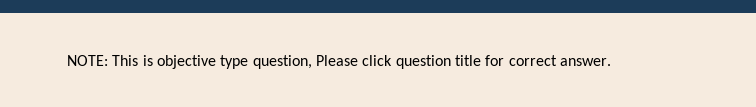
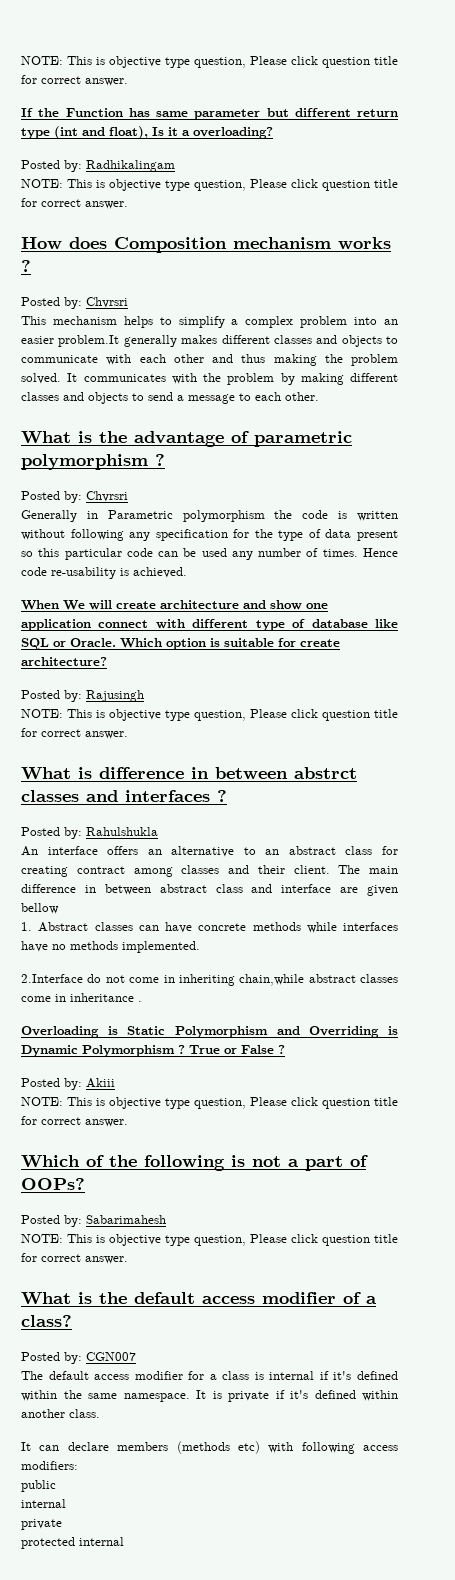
(611, 62) none -> [21,108,398,120] [21,126,273,139] [21,160,175,172] [21,179,398,191] [21,198,128,209] [21,237,391,253] [21,260,31,272] [21,297,128,309] [21,316,399,328] [21,335,398,347] [21,354,398,366] [21,373,398,385] [21,392,319,404] [21,431,352,447] [21,454,165,470] [21,491,128,503] [21,510,398,522] [21,529,398,541] [21,548,398,560] [21,567,187,579] [21,600,328,610] [21,619,398,631] [21,638,340,650] [21,657,107,666] [21,690,144,702] [21,709,398,721] [21,728,128,739] [21,767,357,780] [21,790,227,802] [21,827,158,839] [21,846,398,857] [21,865,398,877] [21,884,398,896] [21,903,59,914] [21,922,398,933] [21,941,200,953] [21,974,398,986] [21,993,142,1002] [21,1026,398,1038] [21,1045,285,1057] [21,1078,115,1090] [21,1097,398,1109] [21,1116,128,1127] [21,1155,368,1171] [21,1178,85,1190] [21,1215,166,1227] [21,1234,398,1246] [21,1253,128,1264] [21,1292,377,1305] [21,1315,72,1327] [21,1352,136,1364] [21,1371,398,1380] [21,1390,398,1402] [21,1409,100,1418] [21,1441,398,1454] [21,1461,78,1470] [21,1480,56,1492] [21,1499,66,1508] [21,1519,62,1530] [21,1537,124,1549] // If the Function has same parameter but different return type (int and float), Is it a overloading? // Posted by: Radhikalingam // NOTE: This is objective type question, Please click question title for correct answer. // How does Composition mechanism works ? // Posted by: Chvrsri // This mechanism helps to simplify a complex problem into an easier problem.It generally makes different classes and objects to communicate with each other and thus making the problem solved. It communicates with the problem by making different classes and objects to send a message to each other. // What is the advantage of parametric polymorphism ? // Posted by: Chvrsri // Generally in Parametric polymorphism the code is written without following any specification for the type of data present so this particular code can be used any number of times. Hence code re-usability is achieved. // When We will create architecture and show one application connect with different type of database like SQL or Oracle. Which option is suitable for create architecture? // Posted by: Rajusingh // NOTE: This is objective type question, Please click question title for correct answer. // What is difference in between abstrct classes and interfaces ? // Posted by: Rahulshukla // An interface offers an alternative to an abstract class for creating contract among classes and their client. The main difference in between abstract class and interface are given bellow // 1. Abstract classes can have concrete methods while interfaces have no methods implemented. // 2.Interface do not come in inheriting chain,while abstract classes come in inheritance . // Overloading is Static Polymorphism and Overriding is Dynamic Polymorphism ? True or False ? // Posted by: Akiii // NOTE: This is objective type question, Please click question title for correct answer. // Which of the following is not a part of OOPs? // Posted by: Sabarimahesh // NOTE: This is objective type question, Please click question title for correct answer. // What is the default access modifier of a class? // Posted by: CGN007 // The default access modifier for a class is internal if it's defined within the same namespace. It is private if it's defined within another class. // It can declare members (methods etc) with following access modifiers: // public // internal // private // protected internal

